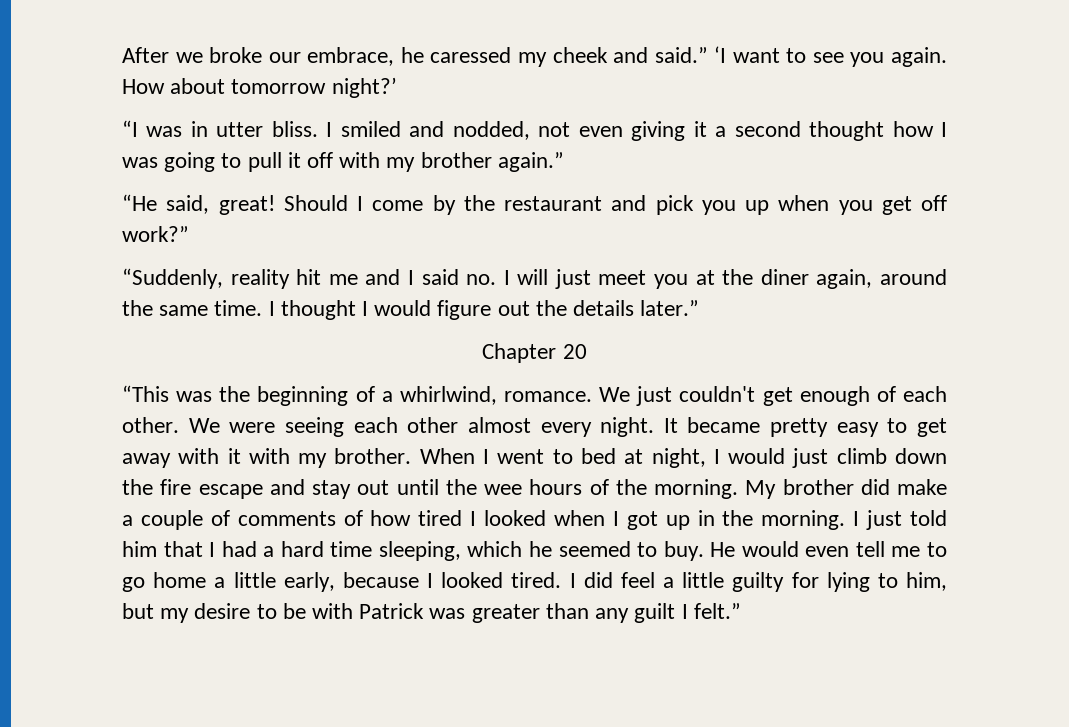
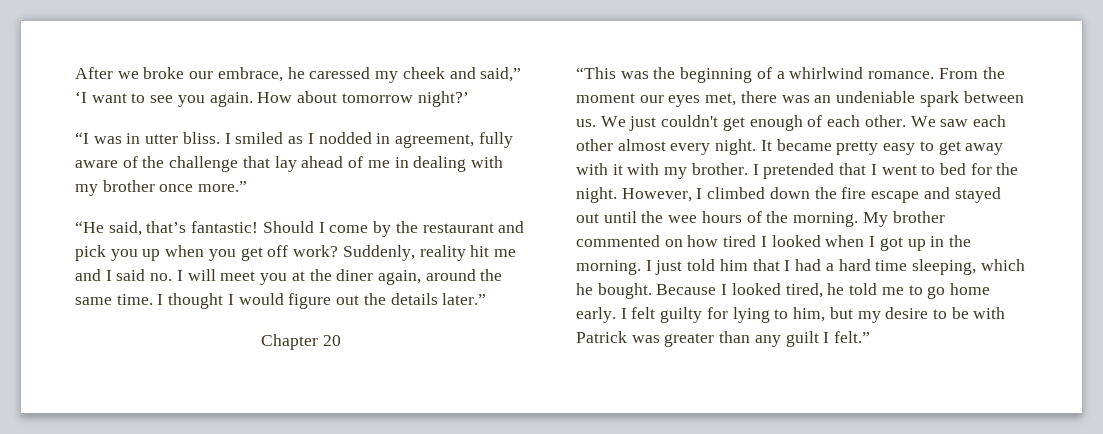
[654,47,708,63] said.” -> [480,67,522,82] said,”
[409,121,948,141] [122,152,334,172] and nodded, not even giving it a second thought how I was going to pull it off -> [288,132,513,148] [75,156,467,172] as I nodded in agreement, fully aware of the challenge that lay ahead of me in dealing
[497,152,564,172] again.” -> [159,181,248,192] once more.”
[218,195,275,215] great! -> [146,221,259,233] that’s fantastic!
[122,226,189,242] [122,268,223,289] work?” // “Suddenly, -> [293,245,415,261] work? Suddenly,
[554,269,591,289] just -> (216, 275) none
[399,386,592,405] whirlwind, romance. -> [789,67,1005,79] [576,91,1024,107] [576,119,596,127] whirlwind romance. From the moment our eyes met, there was an undeniable spark between us.
[229,417,344,437] were seeing -> [940,119,969,127] saw
[419,448,475,464] When -> [752,163,867,179] I pretended that
[624,448,887,468] at night, I would just climb -> [970,163,1019,175] [576,187,766,203] for the night. However, I climbed
[312,480,351,499] stay -> [954,187,1001,203] stayed
[860,479,947,495] [122,510,363,530] did make a couple of comments of -> [576,235,683,247] commented on
[558,541,947,561] [122,572,725,592] seemed to buy. He would even tell me to go home a little early, because I looked tired. I did feel a little -> [597,283,990,299] [576,307,656,323] bought. Because I looked tired, he told me to go home early. I felt

